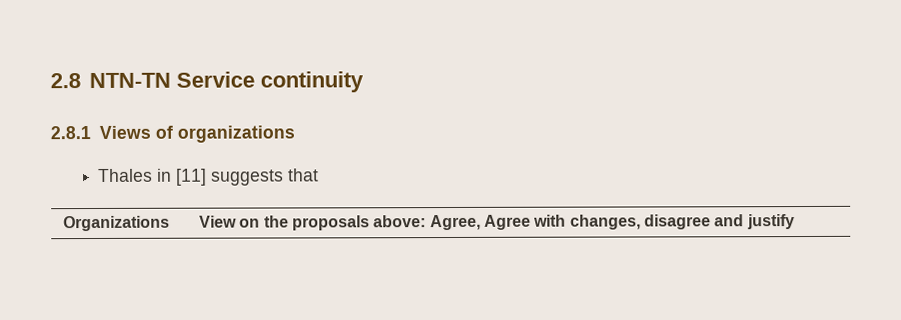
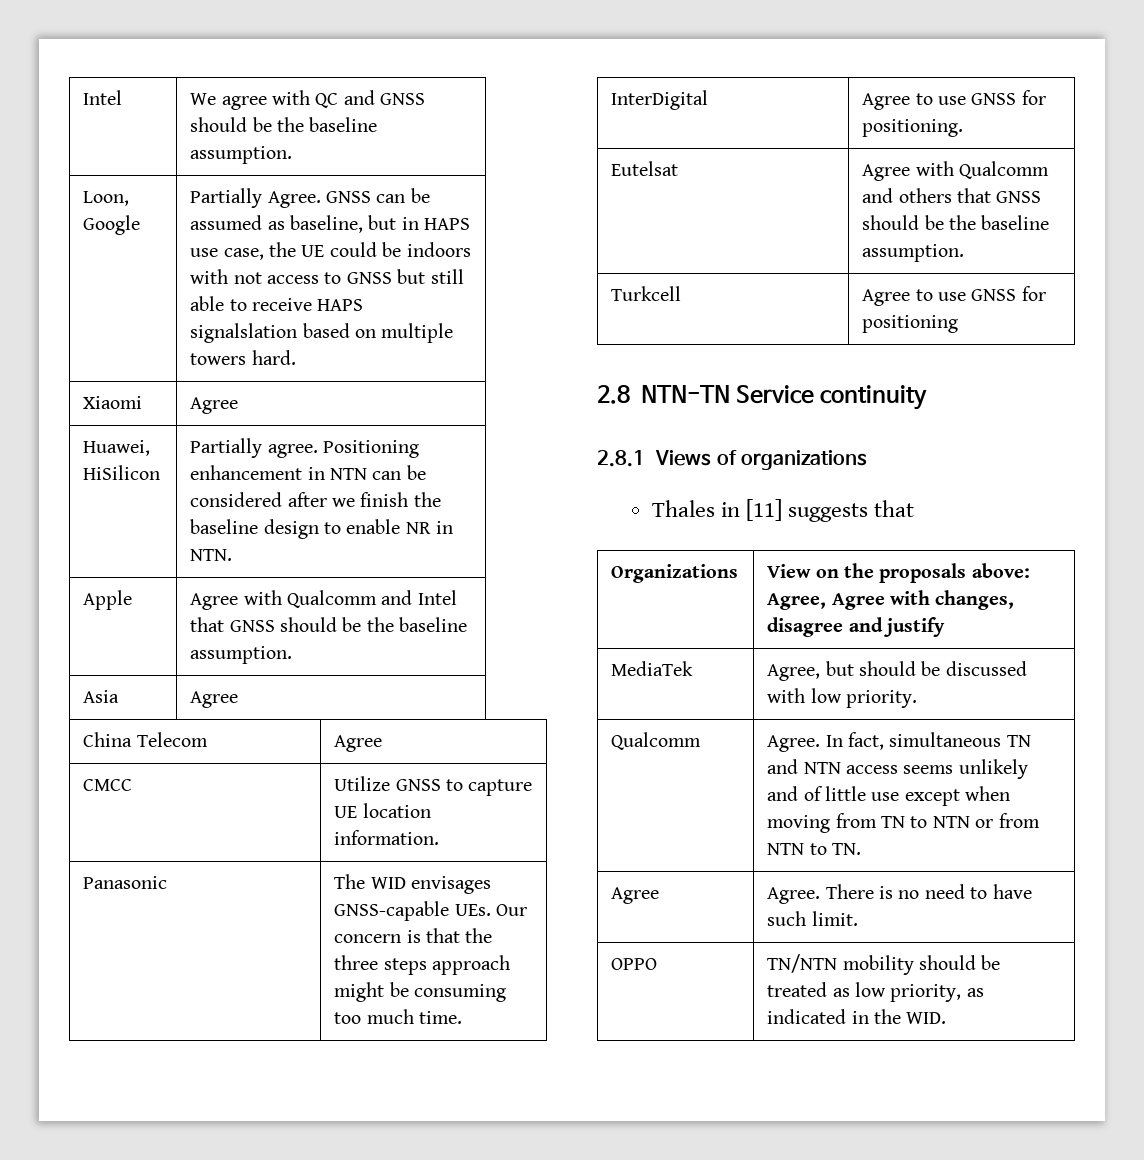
(50, 81) none -> [83,90,123,105] [190,90,426,110] [190,117,378,132] [190,146,293,164] [83,191,130,206] [83,215,141,235] [190,188,430,208] [190,215,471,233] [190,242,471,260] [190,269,464,284] [190,296,364,311] [190,323,454,343] [190,350,296,365] [83,396,143,409] [190,397,239,414] [83,440,151,456] [83,465,161,480] [190,438,419,458] [190,465,426,480] [190,492,441,507] [190,519,454,539] [190,549,233,561] [83,590,133,610] [190,590,457,610] [190,617,468,632] [190,646,293,664] [83,690,120,703] [190,691,239,708] [83,732,208,747] [334,735,383,752] [83,779,133,791] [334,776,533,796] [334,803,431,818] [334,830,440,845] [83,876,168,889] [334,874,491,894] [334,901,527,921] [334,928,493,943] [334,955,510,975] [334,982,506,1002] [334,1009,462,1024] [611,90,709,110] [862,90,1046,110] [862,119,964,137] [611,161,679,176] [862,161,1049,181] [862,188,1042,203] [862,215,1050,230] [862,244,965,262] [611,286,682,301] [862,286,1046,306] [862,315,959,333] Intel | We agree with QC and GNSS should be the baseline assumption. // Loon, Google | Partially Agree. GNSS can be assumed as baseline, but in HAPS use case, the UE could be indoors with not access to GNSS but still able to receive HAPS signalslation based on multiple towers hard. // Xiaomi | Agree // Huawei, HiSilicon | Partially agree. Positioning enhancement in NTN can be considered after we finish the baseline design to enable NR in NTN. // Apple | Agree with Qualcomm and Intel that GNSS should be the baseline assumption. // Asia | Agree // China Telecom | Agree // CMCC | Utilize GNSS to capture UE location information. // Panasonic | The WID envisages GNSS-capable UEs. Our concern is that the three steps approach might be consuming too much time. // InterDigital | Agree to use GNSS for positioning. // Eutelsat | Agree with Qualcomm and others that GNSS should be the baseline assumption. // Turkcell | Agree to use GNSS for positioning //
(795, 222) none -> [611,661,694,676] [767,661,1027,681] [767,688,917,708] [611,732,702,750] [767,732,1031,752] [767,759,1028,779] [767,786,1011,806] [767,813,1040,833] [767,843,861,855] [611,887,660,904] [767,884,1032,904] [767,911,858,926] [611,958,658,970] [767,954,1001,975] [767,982,984,1002] [767,1009,947,1024] // MediaTek | Agree, but should be discussed with low priority. // Qualcomm | Agree. In fact, simultaneous TN and NTN access seems unlikely and of little use except when moving from TN to NTN or from NTN to TN. // Agree | Agree. There is no need to have such limit. // OPPO | TN/NTN mobility should be treated as low priority, as indicated in the WID.

